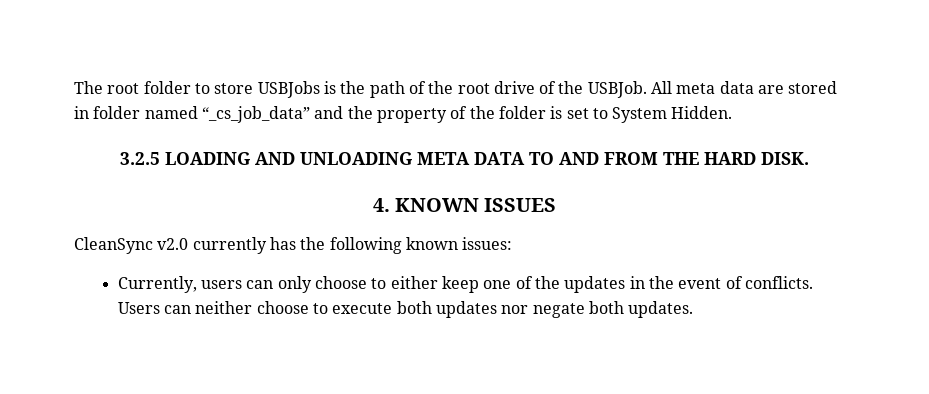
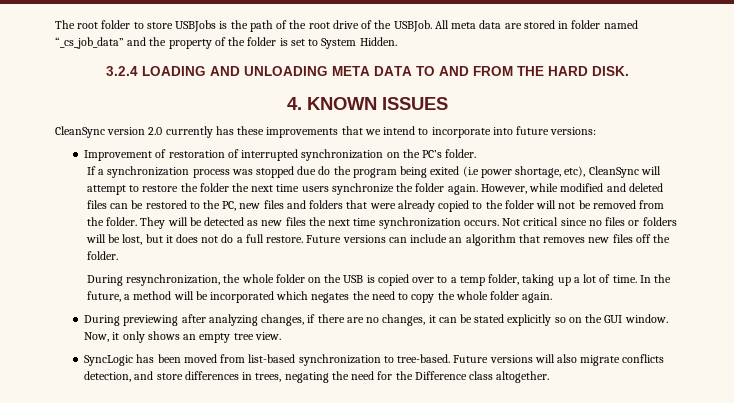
[120,152,160,165] 3.2.5 -> [105,66,138,76] 3.2.4
[157,237,513,254] [117,276,813,293] [117,301,694,318] v2.0 currently has the following known issues: // Currently, users can only choose to either keep one of the updates in the event of conflicts. Users can neither choose to execute both updates nor negate both updates. -> [107,126,597,138] [84,149,477,161] [86,166,661,178] [86,183,663,195] [86,200,665,212] [86,217,677,229] [85,234,671,246] [86,251,118,260] [86,274,672,286] [86,291,553,303] [84,314,668,326] [84,331,281,343] [84,354,665,366] [84,371,550,383] version 2.0 currently has these improvements that we intend to incorporate into future versions: // Improvement of restoration of interrupted synchronization on the PC’s folder. // If a synchronization process was stopped due do the program being exited (i.e power shortage, etc), CleanSync will attempt to restore the folder the next time users synchronize the folder again. However, while modified and deleted files can be restored to the PC, new files and folders that were already copied to the folder will not be removed from the folder. They will be detected as new files the next time synchronization occurs. Not critical since no files or folders will be lost, but it does not do a full restore. Future versions can include an algorithm that removes new files off the folder. // During resynchronization, the whole folder on the USB is copied over to a temp folder, taking up a lot of time. In the future, a method will be incorporated which negates the need to copy the whole folder again. // During previewing after analyzing changes, if there are no changes, it can be stated explicitly so on the GUI window. Now, it only shows an empty tree view. // SyncLogic has been moved from list-based synchronization to tree-based. Future versions will also migrate conflicts detection, and store differences in trees, negating the need for the Difference class altogether.

